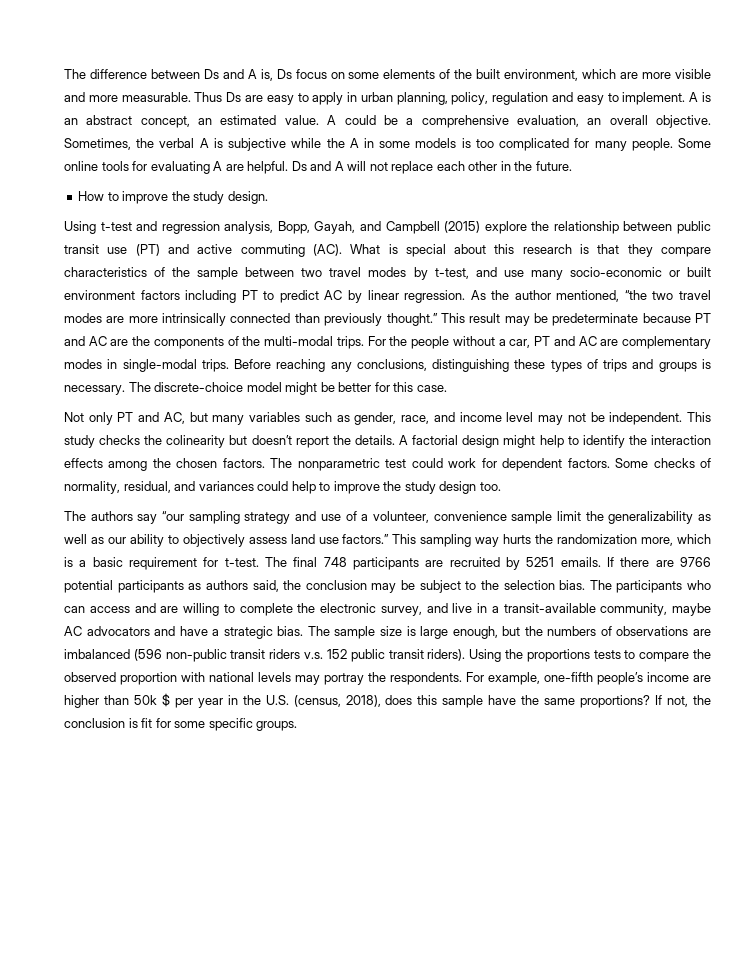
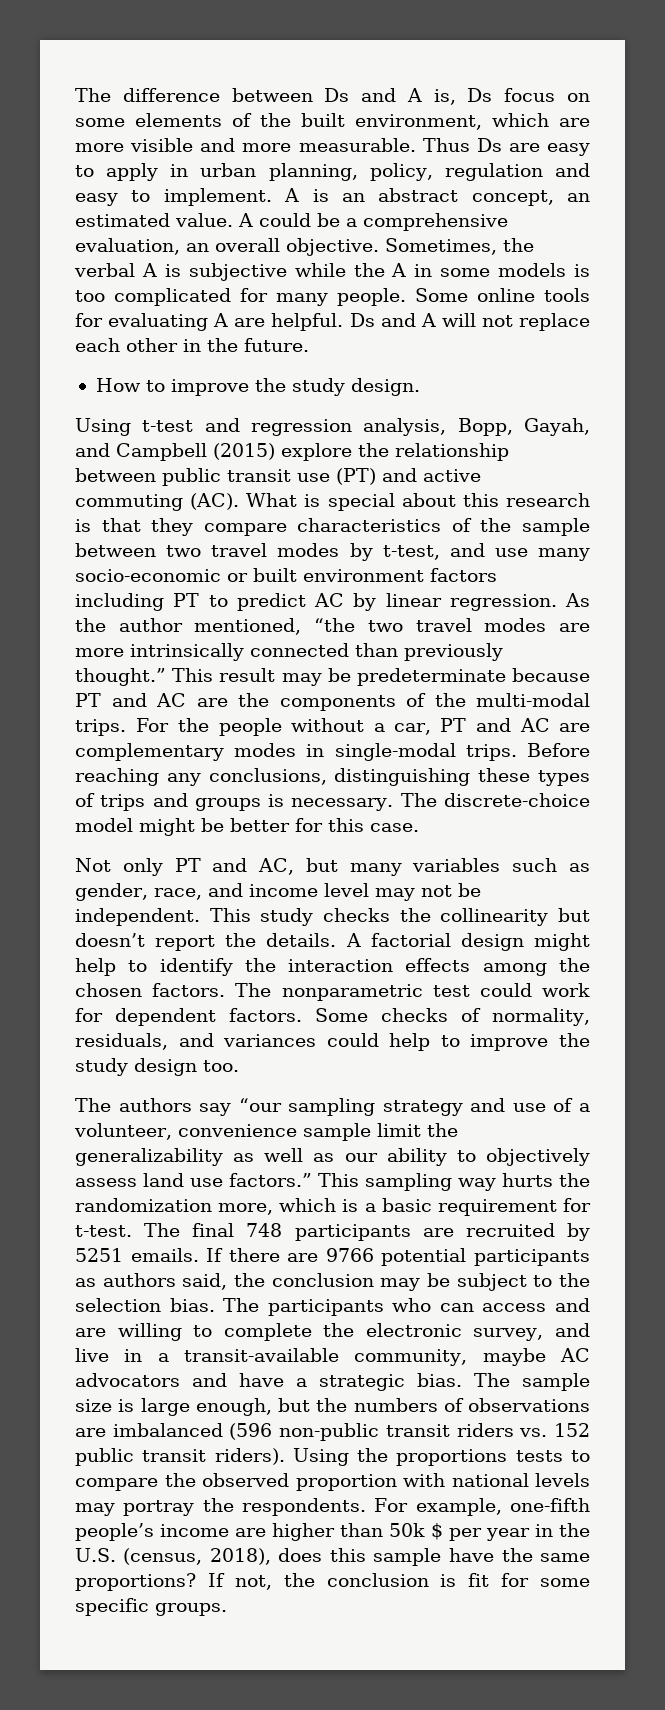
[166,435,226,448] colinearity -> [440,908,549,926] collinearity
[123,481,171,493] residual, -> [75,1033,168,1050] residuals,
[304,652,324,659] v.s. -> [519,1428,548,1437] vs.

